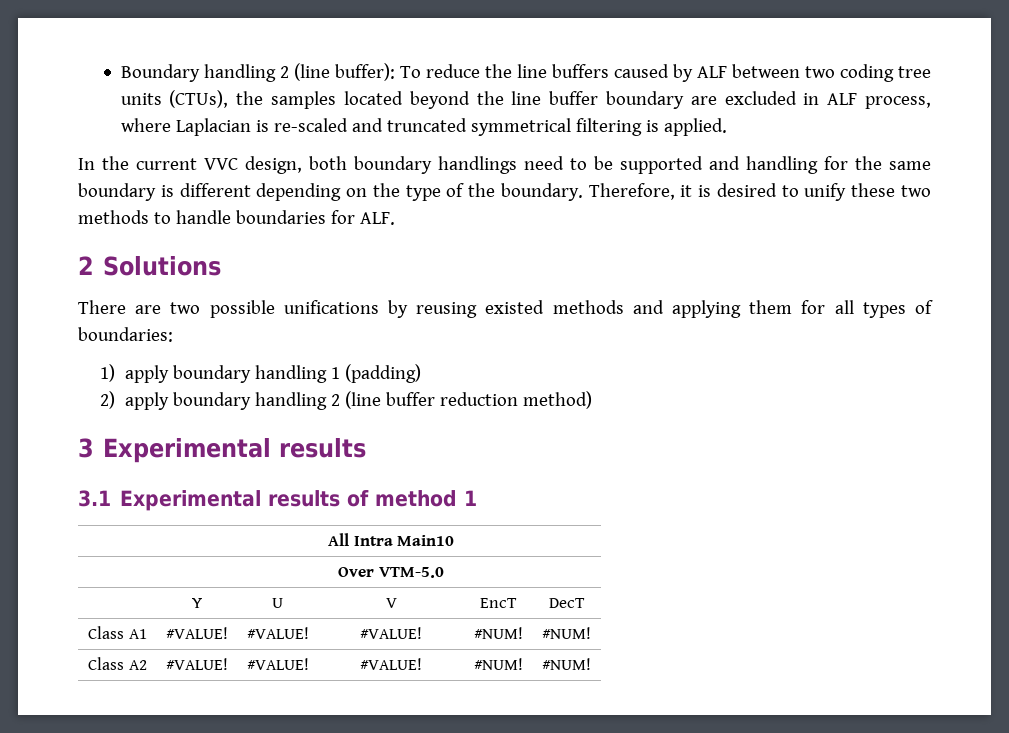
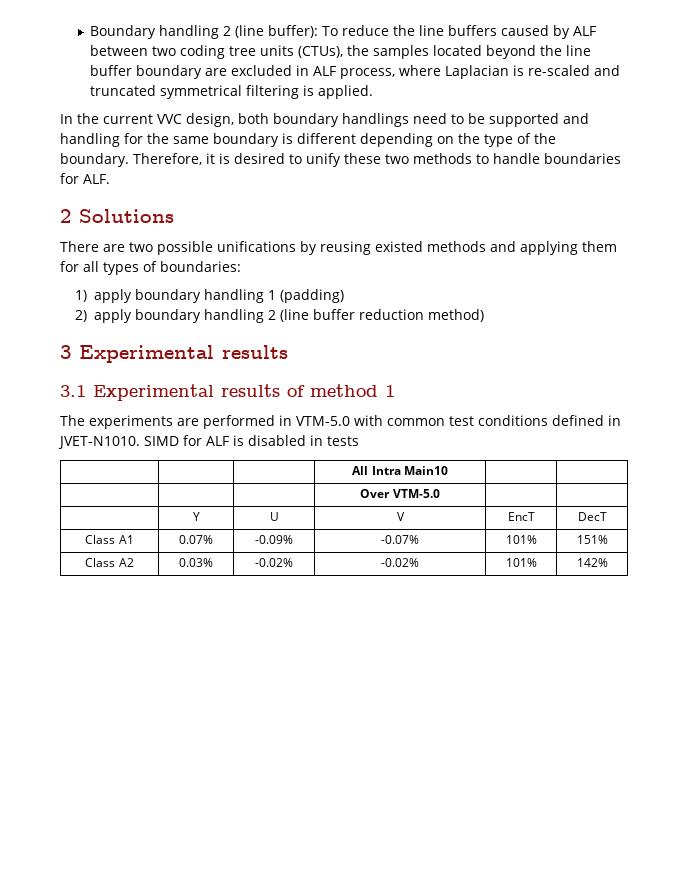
(478, 498) none -> [60,415,621,429] [58,435,359,449] // The experiments are performed in VTM-5.0 with common test conditions defined in JVET-N1010. SIMD for ALF is disabled in tests
[166,627,228,639] [246,627,309,639] [360,627,422,639] [474,627,523,639] [542,627,591,639] [88,657,147,670] [166,658,228,670] [246,658,309,670] [360,658,422,670] [474,658,523,670] [542,658,591,670] #VALUE! | #VALUE! | #VALUE! | #NUM! | #NUM! // Class A2 | #VALUE! | #VALUE! | #VALUE! | #NUM! | #NUM! -> [179,535,213,544] [255,535,293,544] [381,535,419,544] [505,535,537,544] [576,535,608,544] [85,558,134,567] [179,558,213,567] [255,558,293,567] [381,558,419,567] [505,558,537,567] [576,558,608,567] 0.07% | -0.09% | -0.07% | 101% | 151% // Class A2 | 0.03% | -0.02% | -0.02% | 101% | 142%

